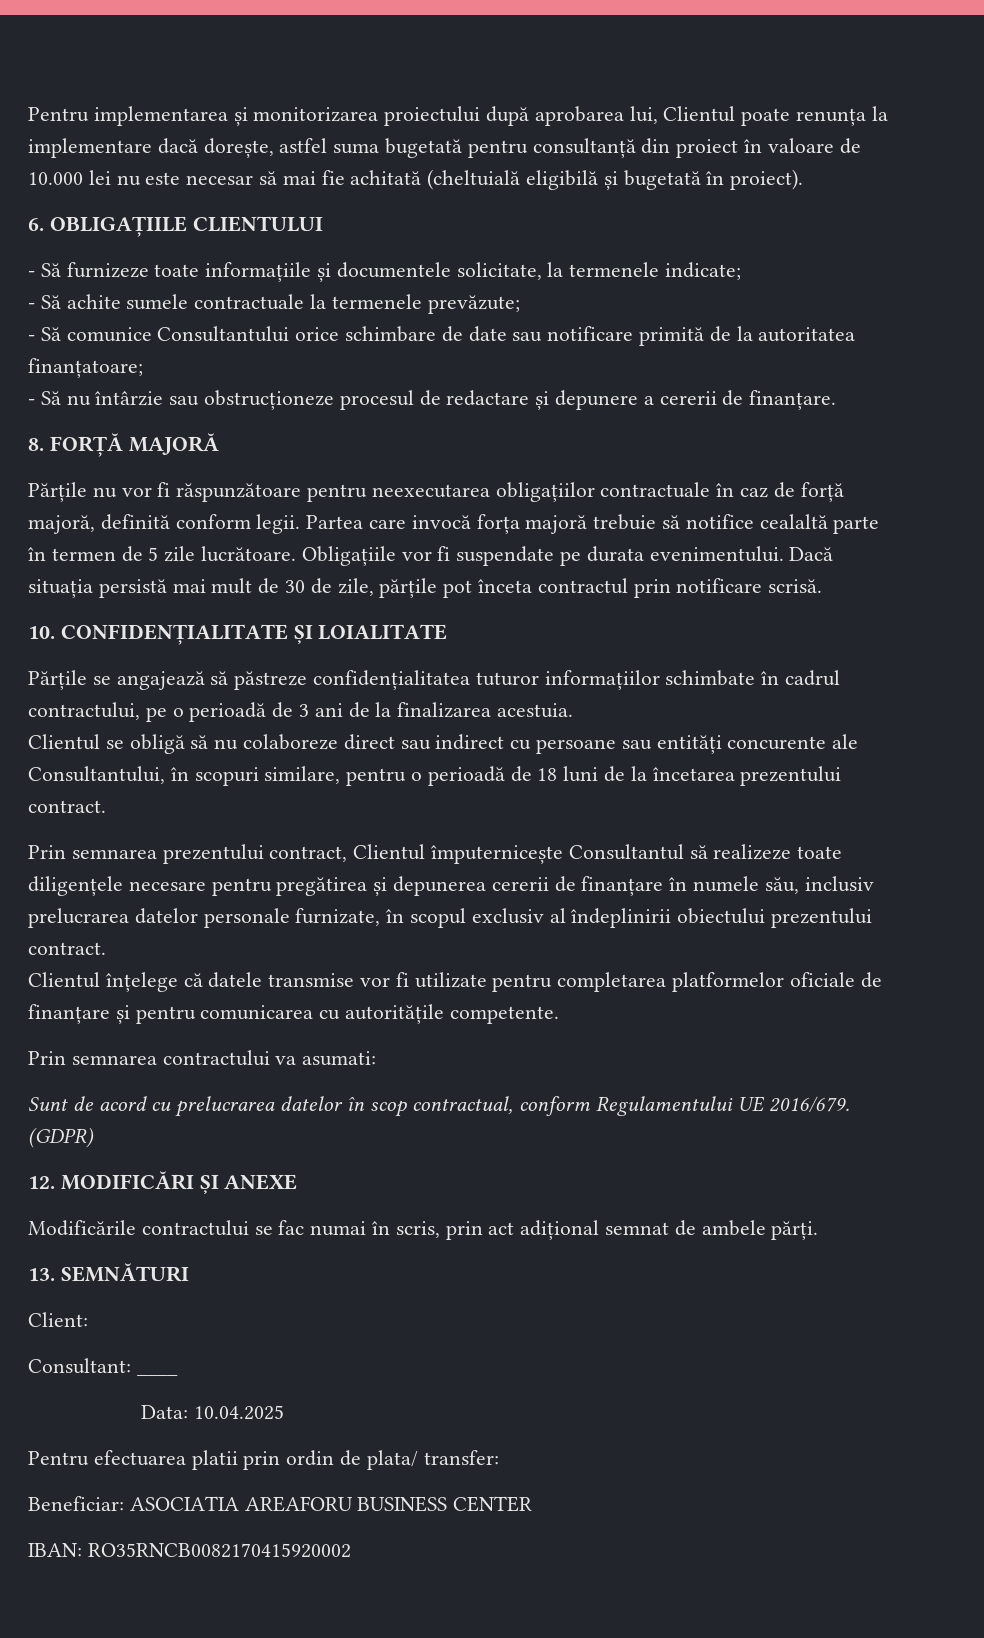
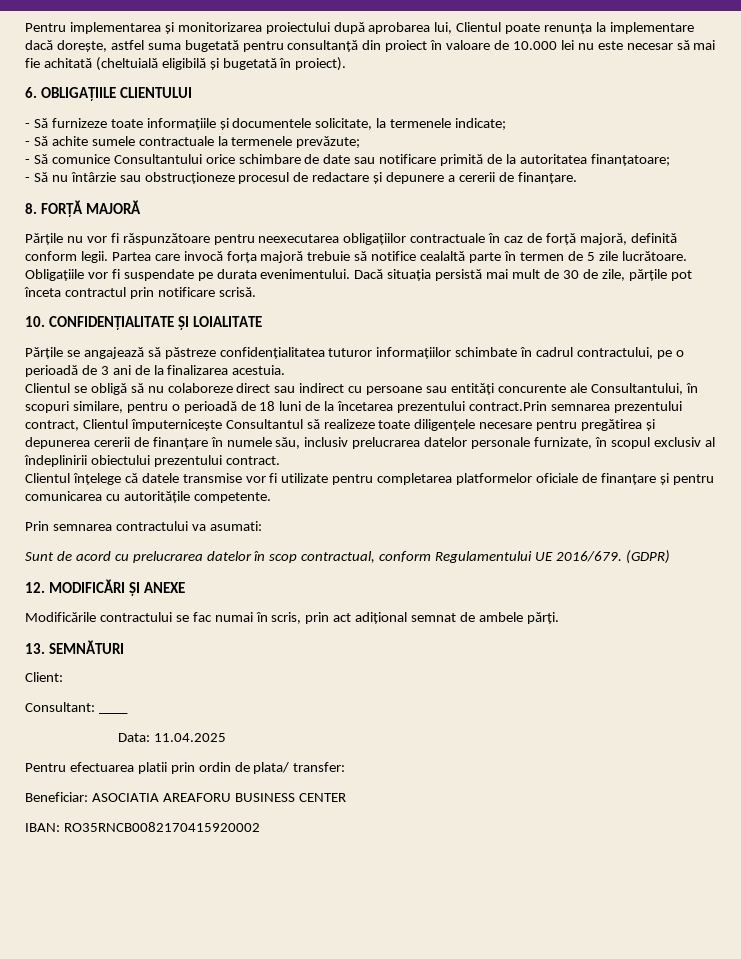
[28,800,106,813] [28,845,66,859] contract. // Prin -> [468,401,547,411] contract.Prin
[193,1405,284,1420] 10.04.2025 -> [154,733,227,742] 11.04.2025

